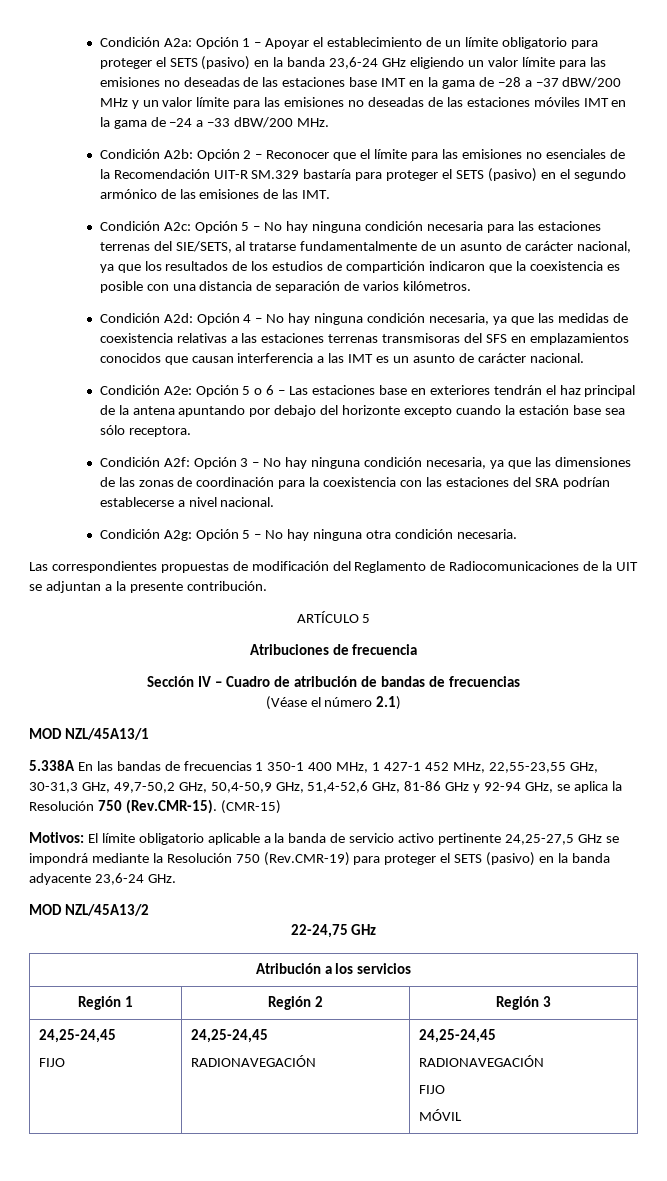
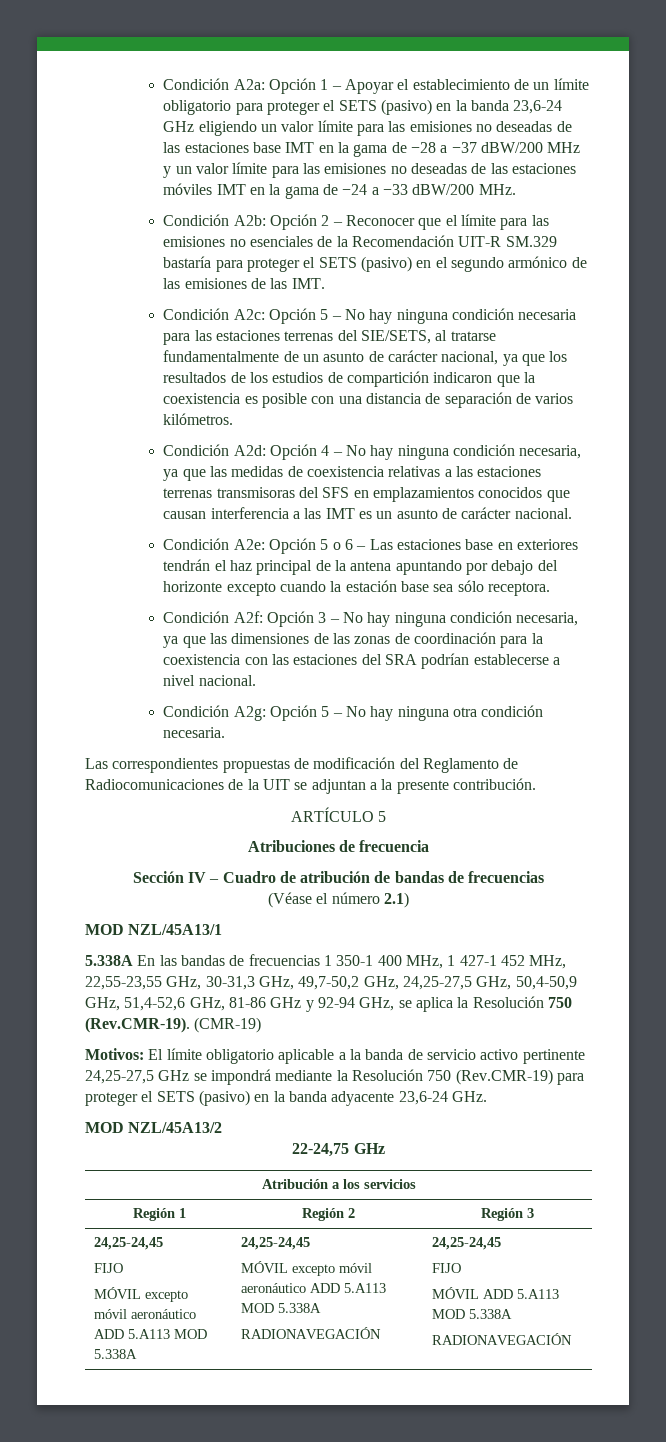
(207, 787) none -> [402,976,512,990] 24,25-27,5 GHz,
[125,799,281,814] (Rev.CMR-15). (CMR-15) -> [85,1017,262,1033] (Rev.CMR-19). (CMR-19)
[191,1029,269,1043] | 24,25-24,45 -> [93,1287,188,1302] [93,1309,196,1319] [93,1329,207,1339] [93,1349,137,1359] [240,1237,310,1250] [240,1261,372,1276] [240,1283,386,1293] [240,1303,321,1313] // MÓVIL excepto móvil aeronáutico ADD 5.A113 MOD 5.338A | 24,25-24,45 // MÓVIL excepto móvil aeronáutico ADD 5.A113 MOD 5.338A
[419,1055,545,1067] [419,1085,446,1094] [419,1109,463,1121] // RADIONAVEGACIÓN // FIJO // MÓVIL -> [431,1263,461,1273] [431,1287,559,1299] [431,1309,512,1319] [431,1333,572,1345] // FIJO // MÓVIL ADD 5.A113 MOD 5.338A // RADIONAVEGACIÓN

